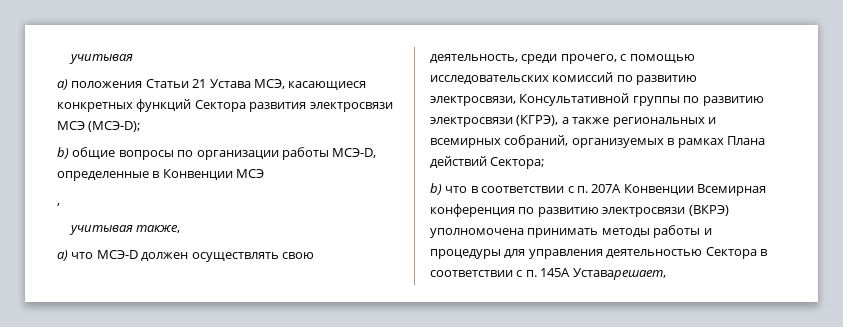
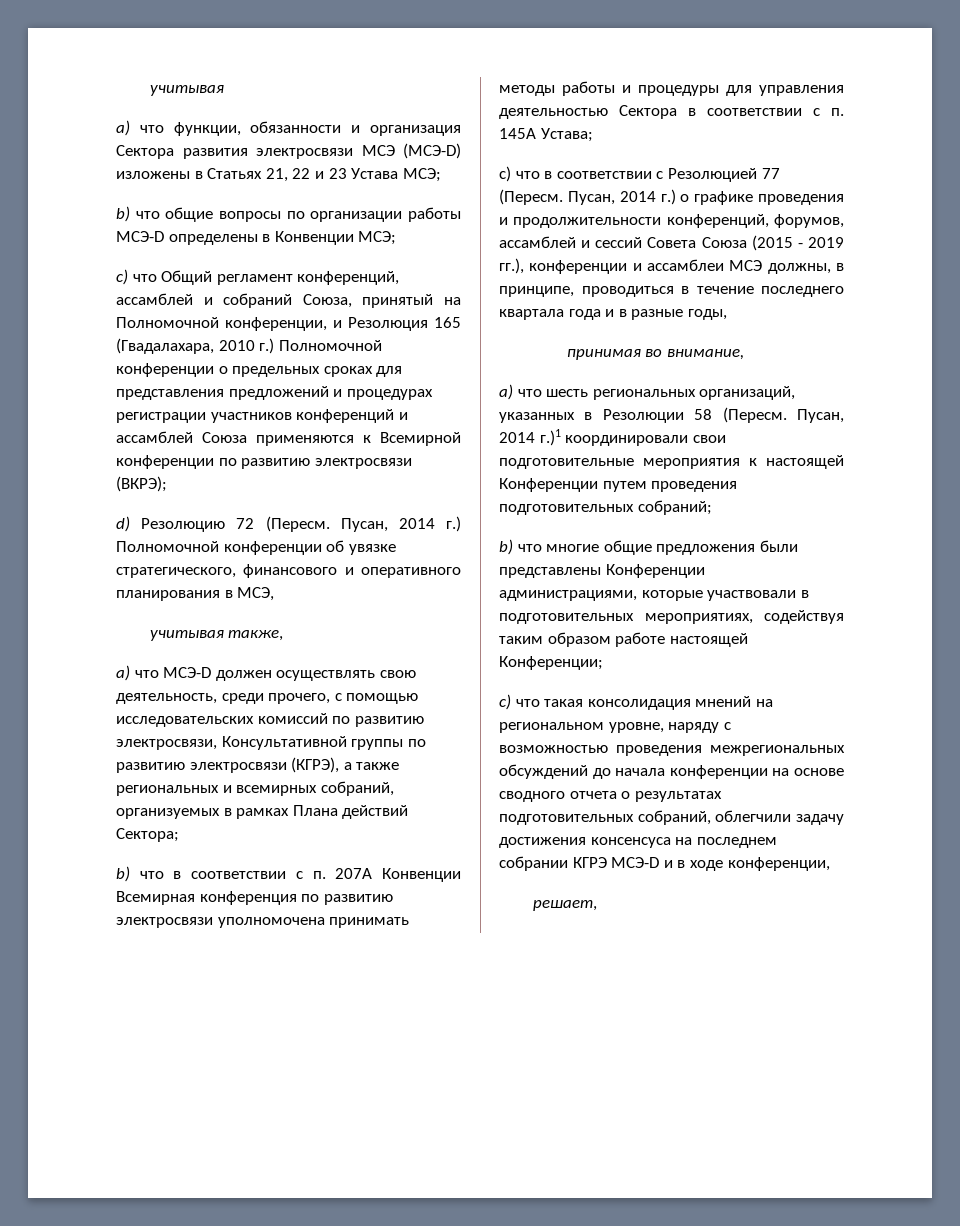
[71,79,367,90] [57,99,393,112] [57,121,141,132] [57,147,69,159] положения Статьи 21 Устава МСЭ, касающиеся конкретных функций Сектора развития электросвязи МСЭ (МСЭ-D); // b) -> [139,121,461,136] [116,143,461,159] [116,168,441,182] [116,206,160,222] что функции, обязанности и организация Сектора развития электросвязи МСЭ (МСЭ-D) изложены в Статьях 21, 22 и 23 Устава МСЭ; // b) что
[332,148,377,158] [57,169,265,181] [57,203,60,206] МСЭ-D, определенные в Конвенции МСЭ // , -> [116,231,397,245] [116,269,400,285] [116,293,461,308] [116,317,461,331] [116,338,382,354] [116,363,403,377] [116,386,433,400] [116,409,408,423] [116,431,461,446] [116,455,412,469] [116,476,167,492] [116,516,461,532] [116,540,396,555] [116,564,461,578] [116,587,275,601] МСЭ-D определены в Конвенции МСЭ; // c) что Общий регламент конференций, ассамблей и собраний Союза, принятый на Полномочной конференции, и Резолюция 165 (Гвадалахара, 2010 г.) Полномочной конференции о предельных сроках для представления предложений и процедурах регистрации участников конференций и ассамблей Союза применяются к Всемирной конференции по развитию электросвязи (ВКРЭ); // d) Резолюцию 72 (Пересм. Пусан, 2014 г.) Полномочной конференции об увязке стратегического, финансового и оперативного планирования в МСЭ,
[688,205,729,216] (ВКРЭ) -> (213, 922) none
[572,268,666,280] Уставарешает, -> [540,128,593,142] [499,166,780,182] [499,189,844,205] [499,214,844,228] [499,235,844,251] [499,258,844,274] [499,286,844,297] [499,309,727,320] [566,349,744,360] [499,384,796,400] [499,407,844,423] [499,429,726,446] [499,455,844,469] [499,478,738,492] [499,500,712,515] [499,539,798,555] [499,564,705,578] [499,590,809,601] [499,610,844,624] [499,632,748,647] [499,656,603,670] [499,694,773,710] [499,722,731,733] [499,745,845,756] [499,764,844,779] [499,791,722,802] [499,810,844,825] [499,837,777,848] [499,856,830,871] [532,900,597,911] Устава; // c) что в соответствии с Резолюцией 77 (Пересм. Пусан, 2014 г.) о графике проведения и продолжительности конференций, форумов, ассамблей и сессий Совета Союза (2015 - 2019 гг.), конференции и ассамблеи МСЭ должны, в принципе, проводиться в течение последнего квартала года и в разные годы, // принимая во внимание, // a) что шесть региональных организаций, указанных в Резолюции 58 (Пересм. Пусан, 2014 г.)1 координировали свои подготовительные мероприятия к настоящей Конференции путем проведения подготовительных собраний; // b) что многие общие предложения были представлены Конференции администрациями, которые участвовали в подготовительных мероприятиях, содействуя таким образом работе настоящей Конференции; // c) что такая консолидация мнений на региональном уровне, наряду с возможностью проведения межрегиональных обсуждений до начала конференции на основе сводного отчета о результатах подготовительных собраний, облегчили задачу достижения консенсуса на последнем собрании КГРЭ МСЭ-D и в ходе конференции, // решает,

